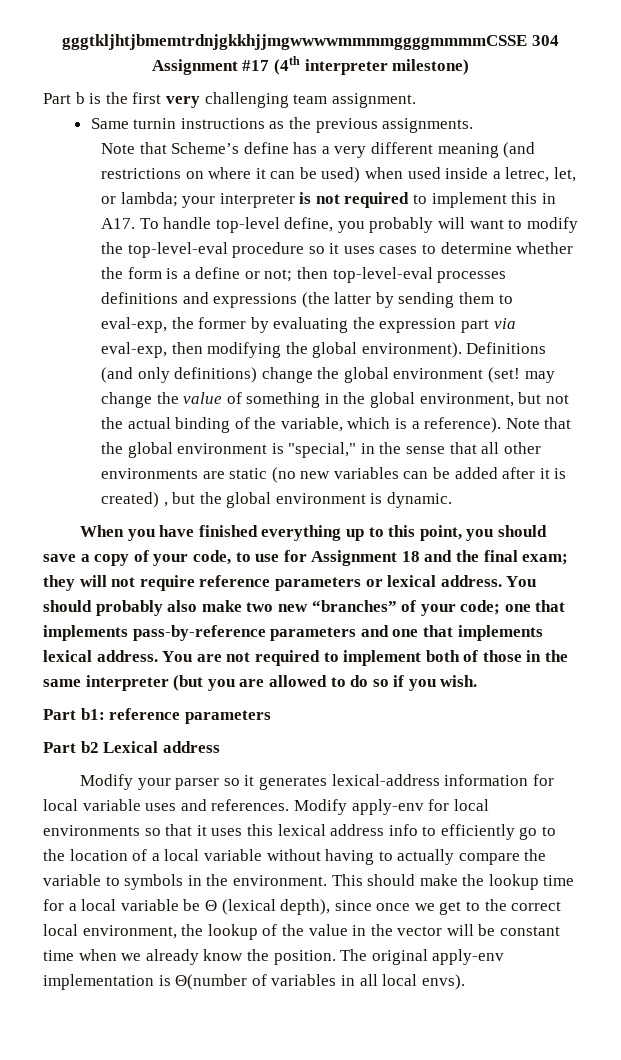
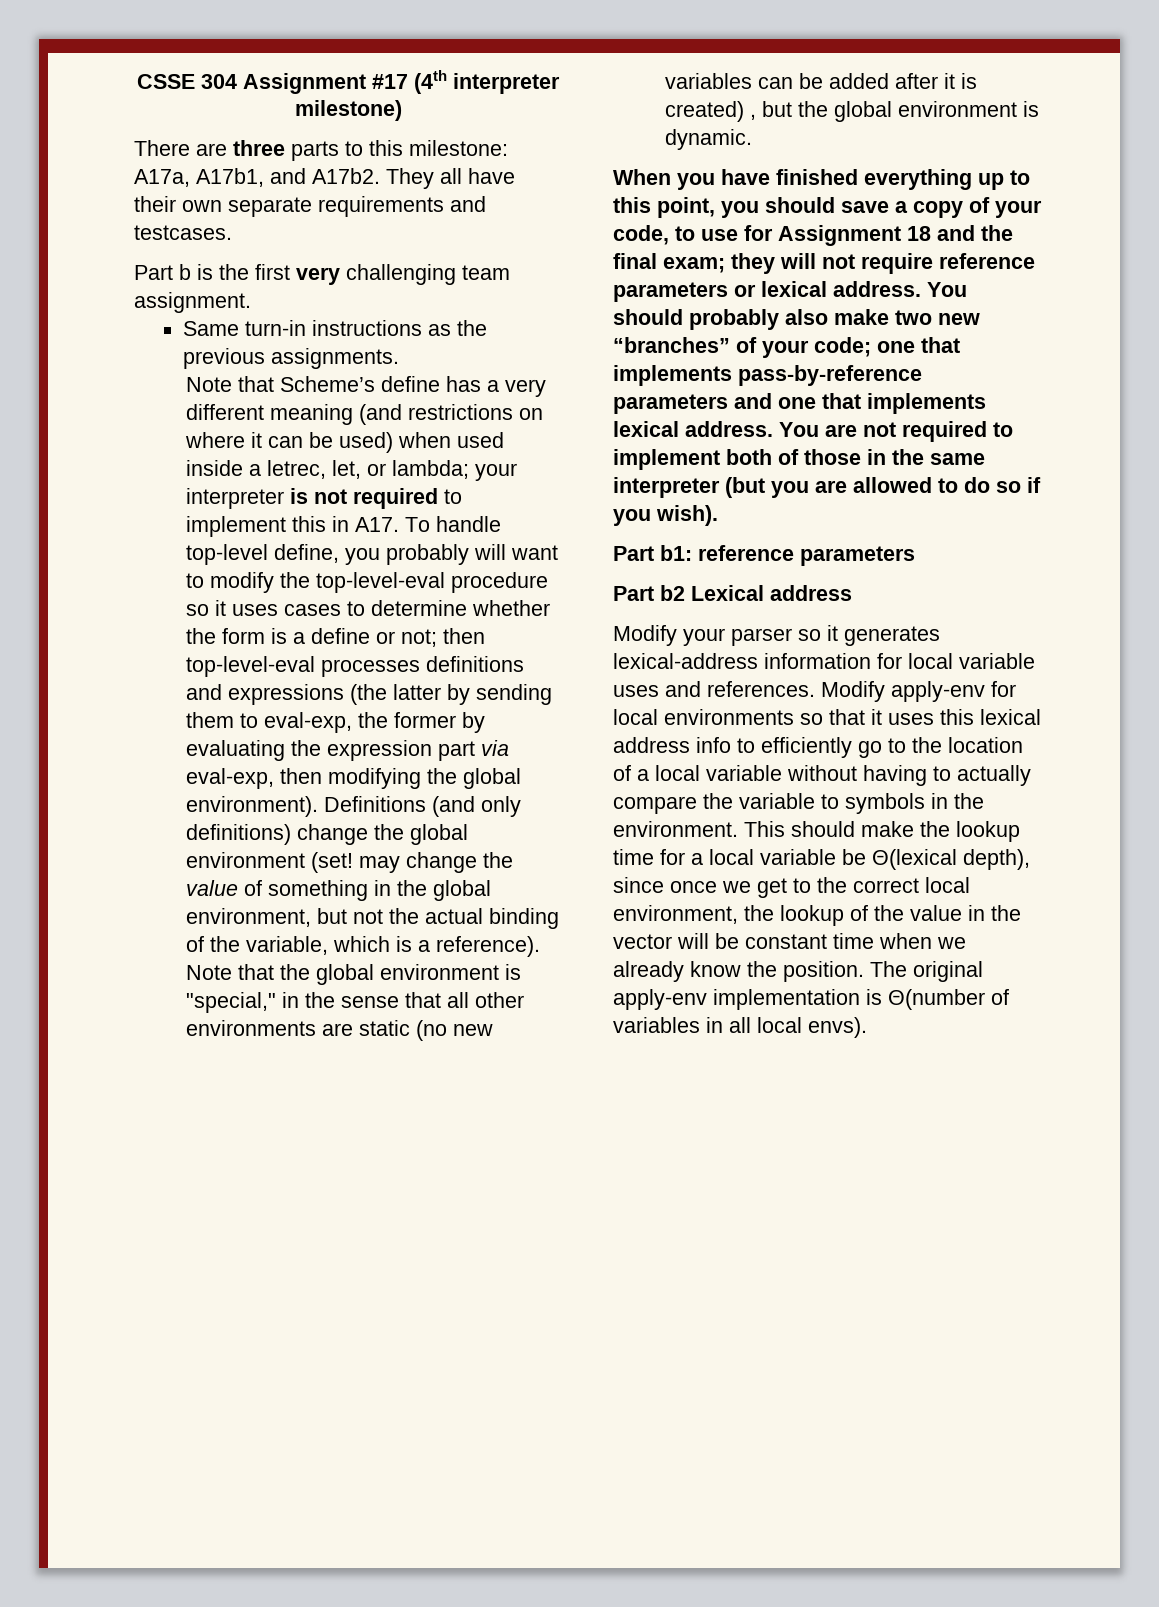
[62,34,528,50] gggtkljhtjbmemtrdnjgkkhjjmgwwwwmmmmggggmmmmCSSE -> [137,74,195,89] CSSE
(470, 67) none -> [134,140,508,161] [134,168,515,189] [134,196,486,217] [134,225,232,240] // There are three parts to this milestone: A17a, A17b1, and A17b2. They all have their own separate requirements and testcases.
[133,118,177,129] turnin -> [245,320,307,336] turn-in
[440,675,478,687] wish. -> [656,505,718,526] wish).
[204,899,276,915] Θ (lexical -> [872,849,957,870] Θ(lexical

